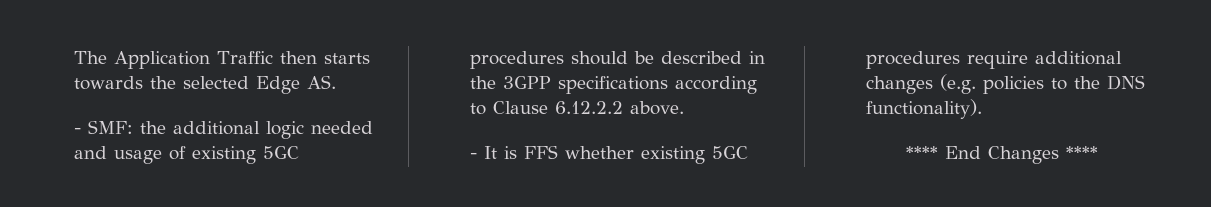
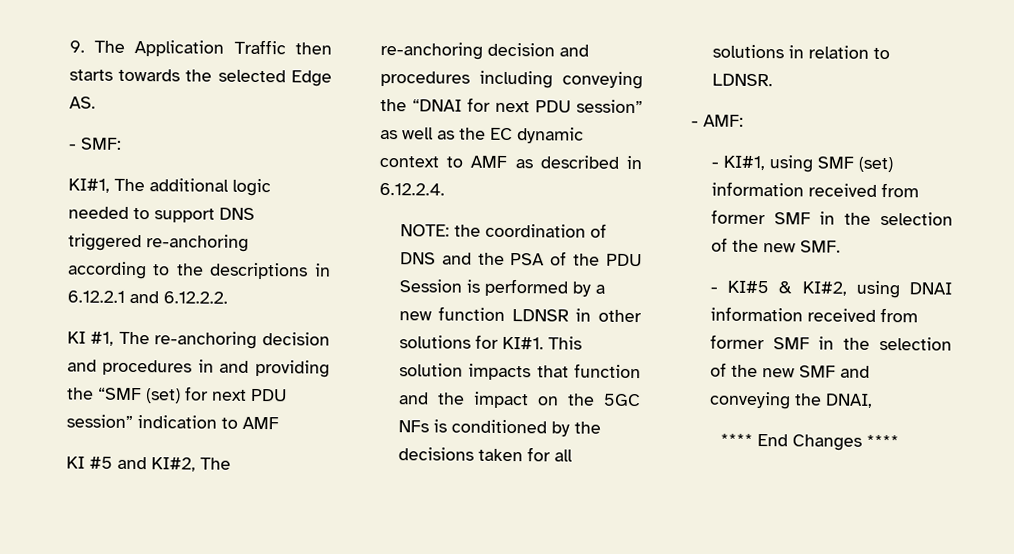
(74, 57) none -> [68,40,85,53] 9.
[140,121,167,134] the -> [67,178,145,193] // KI#1, The
[74,146,300,164] [470,51,766,69] [470,76,758,94] [470,101,685,115] [470,145,749,164] [866,51,1123,69] [866,74,1146,94] [866,99,983,119] and usage of existing 5GC procedures should be described in the 3GPP specifications according to Clause 6.12.2.2 above. // - It is FFS whether existing 5GC procedures require additional changes (e.g. policies to the DNS functionality). -> [132,207,255,223] [67,233,249,252] [66,261,331,280] [66,290,228,304] [66,331,330,349] [66,359,330,378] [66,386,287,404] [65,414,279,430] [65,456,231,472] [379,41,589,60] [379,70,643,90] [379,97,643,114] [379,127,584,144] [378,155,642,170] [378,182,445,196] [399,223,607,238] [399,251,642,267] [398,278,605,297] [398,306,642,323] [398,334,582,350] [398,363,641,381] [397,391,641,409] [397,419,601,437] [397,447,573,462] [711,44,890,60] [711,73,773,87] [690,114,744,127] [710,155,893,173] [710,181,919,198] [710,209,953,226] [710,237,841,253] [709,280,952,299] [709,306,918,323] [709,334,952,351] [709,362,870,378] [708,391,873,410] to support DNS triggered re-anchoring according to the descriptions in 6.12.2.1 and 6.12.2.2. // KI #1, The re-anchoring decision and procedures in and providing the “SMF (set) for next PDU session” indication to AMF // KI #5 and KI#2, The re-anchoring decision and procedures including conveying the “DNAI for next PDU session” as well as the EC dynamic context to AMF as described in 6.12.2.4. // NOTE: the coordination of DNS and the PSA of the PDU Session is performed by a new function LDNSR in other solutions for KI#1. This solution impacts that function and the impact on the 5GC NFs is conditioned by the decisions taken for all solutions in relation to LDNSR. // - AMF: // - KI#1, using SMF (set) information received from former SMF in the selection of the new SMF. // - KI#5 & KI#2, using DNAI information received from former SMF in the selection of the new SMF and conveying the DNAI,

